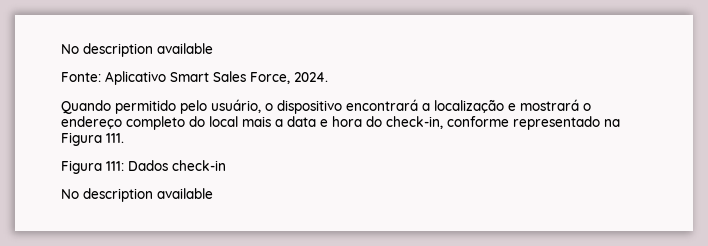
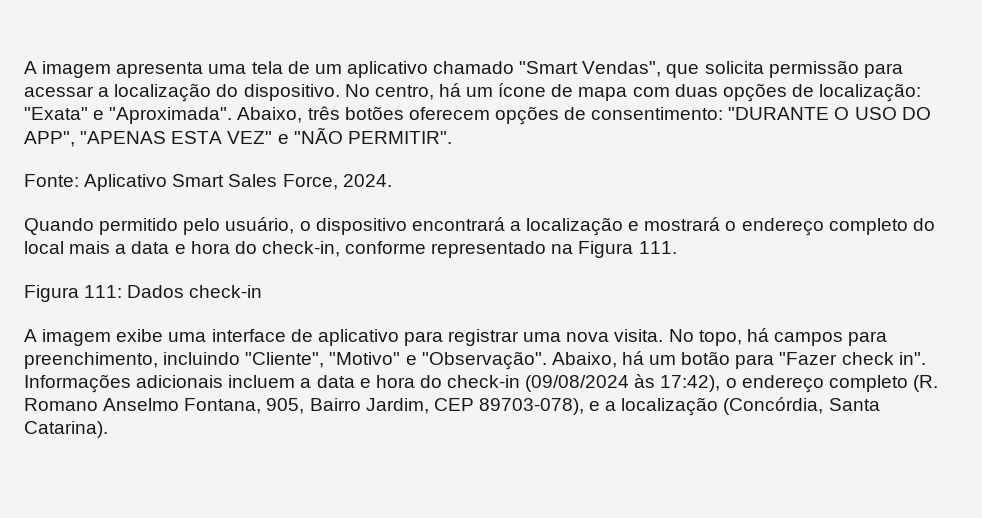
[61,43,213,57] No description available -> [24,60,903,78] [24,83,922,102] [24,106,931,125] [24,127,452,147] A imagem apresenta uma tela de um aplicativo chamado "Smart Vendas", que solicita permissão para acessar a localização do dispositivo. No centro, há um ícone de mapa com duas opções de localização: "Exata" e "Aproximada". Abaixo, três botões oferecem opções de consentimento: "DURANTE O USO DO APP", "APENAS ESTA VEZ" e "NÃO PERMITIR".
[61,188,213,202] No description available -> [24,328,888,346] [24,351,926,370] [24,374,938,393] [24,397,880,416] [24,421,108,438] A imagem exibe uma interface de aplicativo para registrar uma nova visita. No topo, há campos para preenchimento, incluindo "Cliente", "Motivo" e "Observação". Abaixo, há um botão para "Fazer check in". Informações adicionais incluem a data e hora do check-in (09/08/2024 às 17:42), o endereço completo (R. Romano Anselmo Fontana, 905, Bairro Jardim, CEP 89703-078), e a localização (Concórdia, Santa Catarina).

